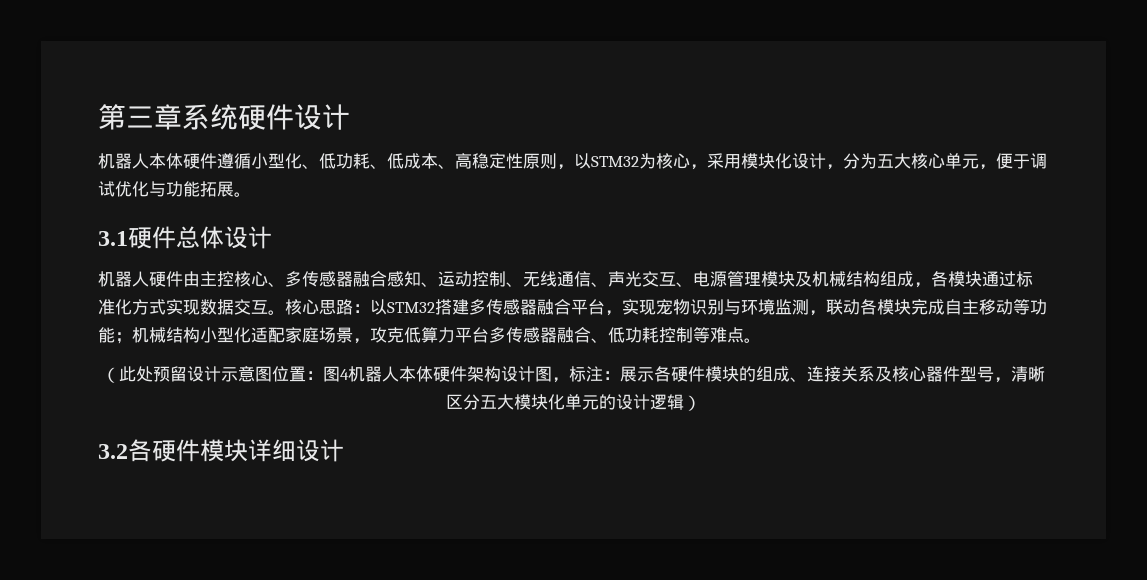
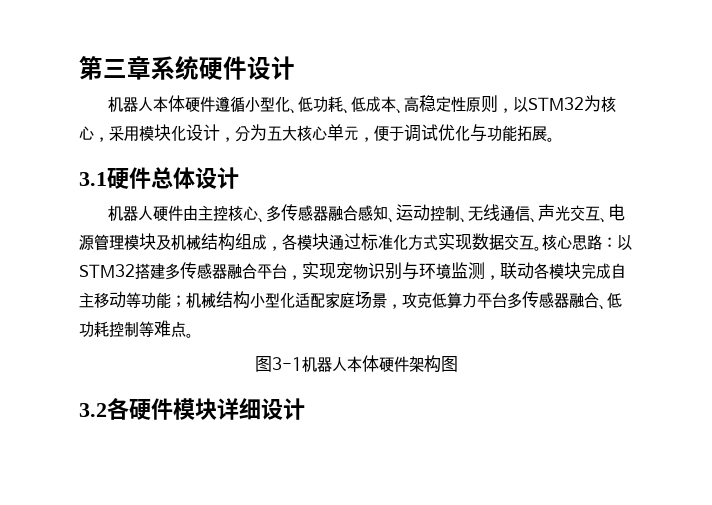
[102,366,349,383] （此处预留设计示意图位置：图4 -> [254,356,302,372] 图3-1
[501,366,1045,383] [446,394,701,411] 设计图，标注：展示各硬件模块的组成、连接关系及核心器件型号，清晰区分五大模块化单元的设计逻辑） -> [440,356,458,372] 图

